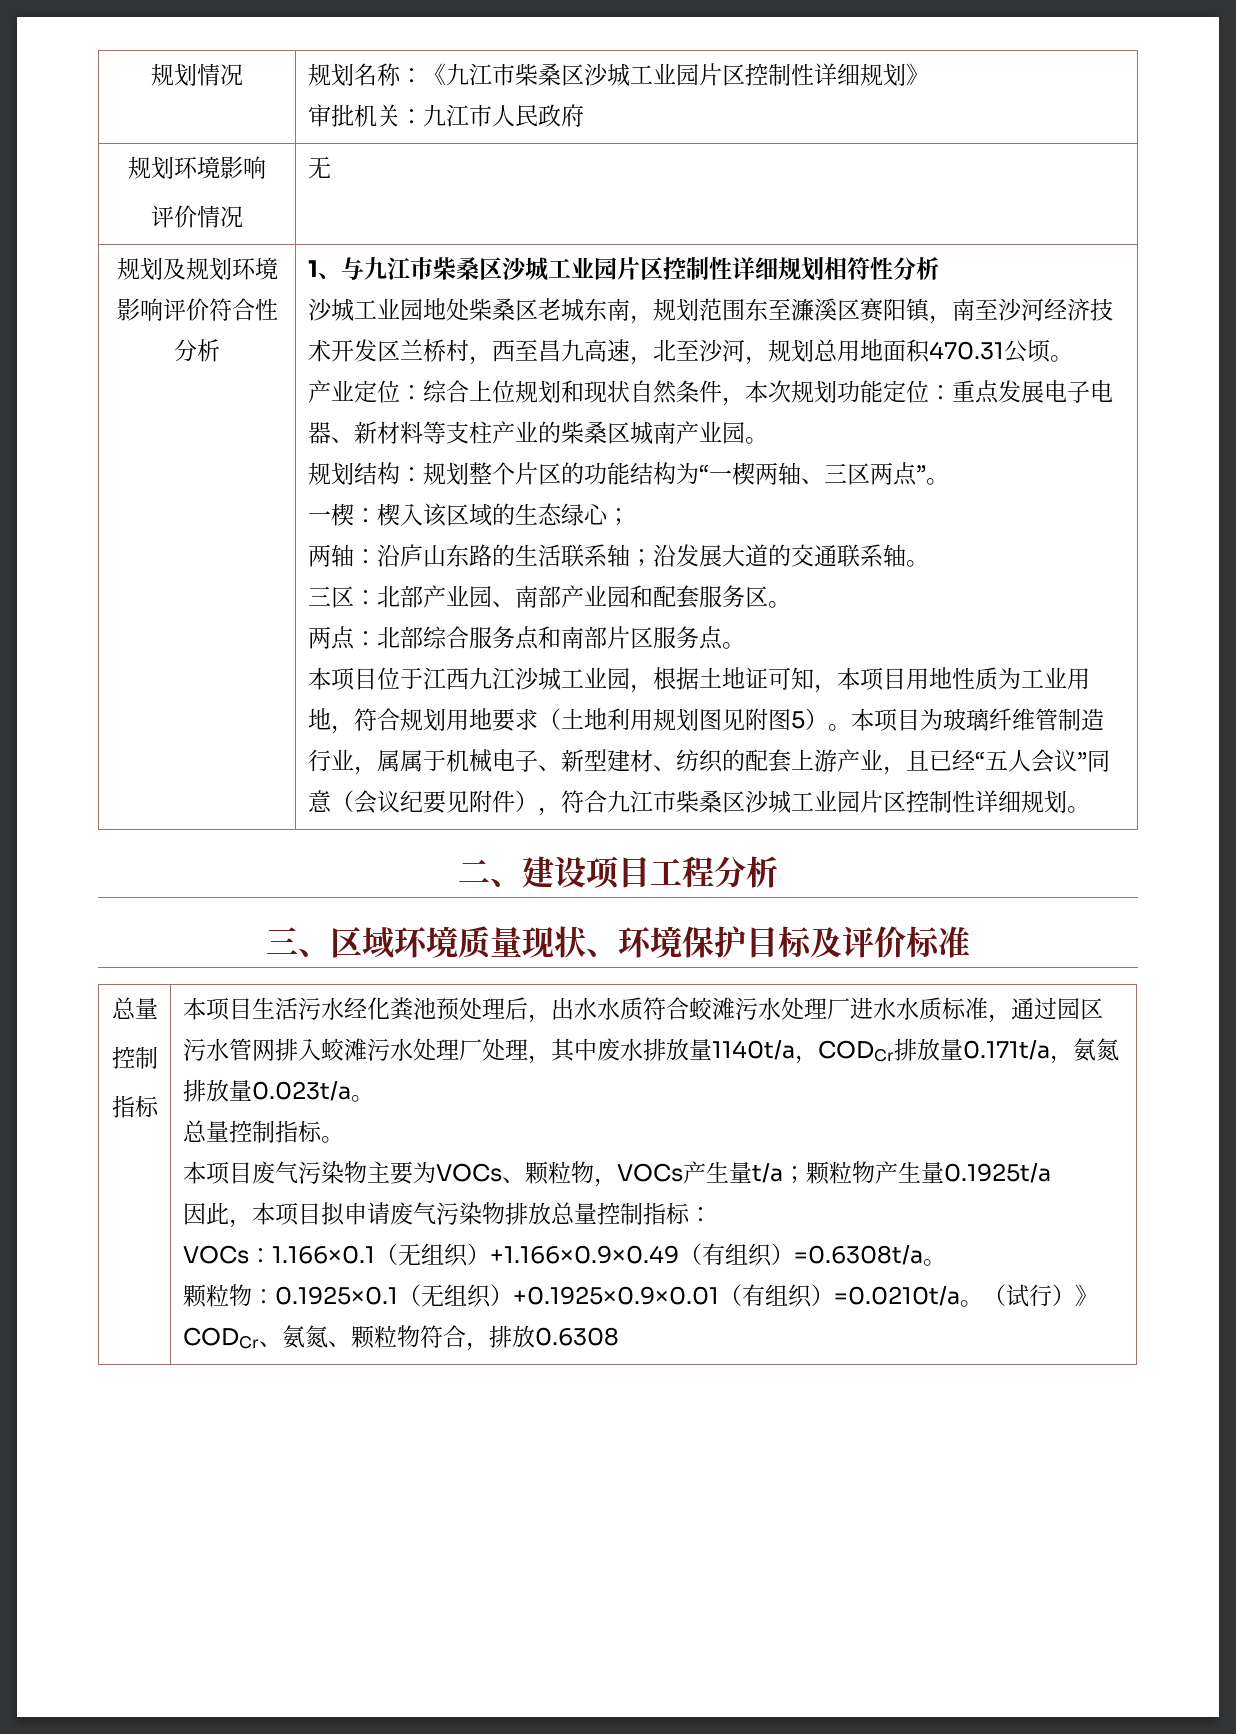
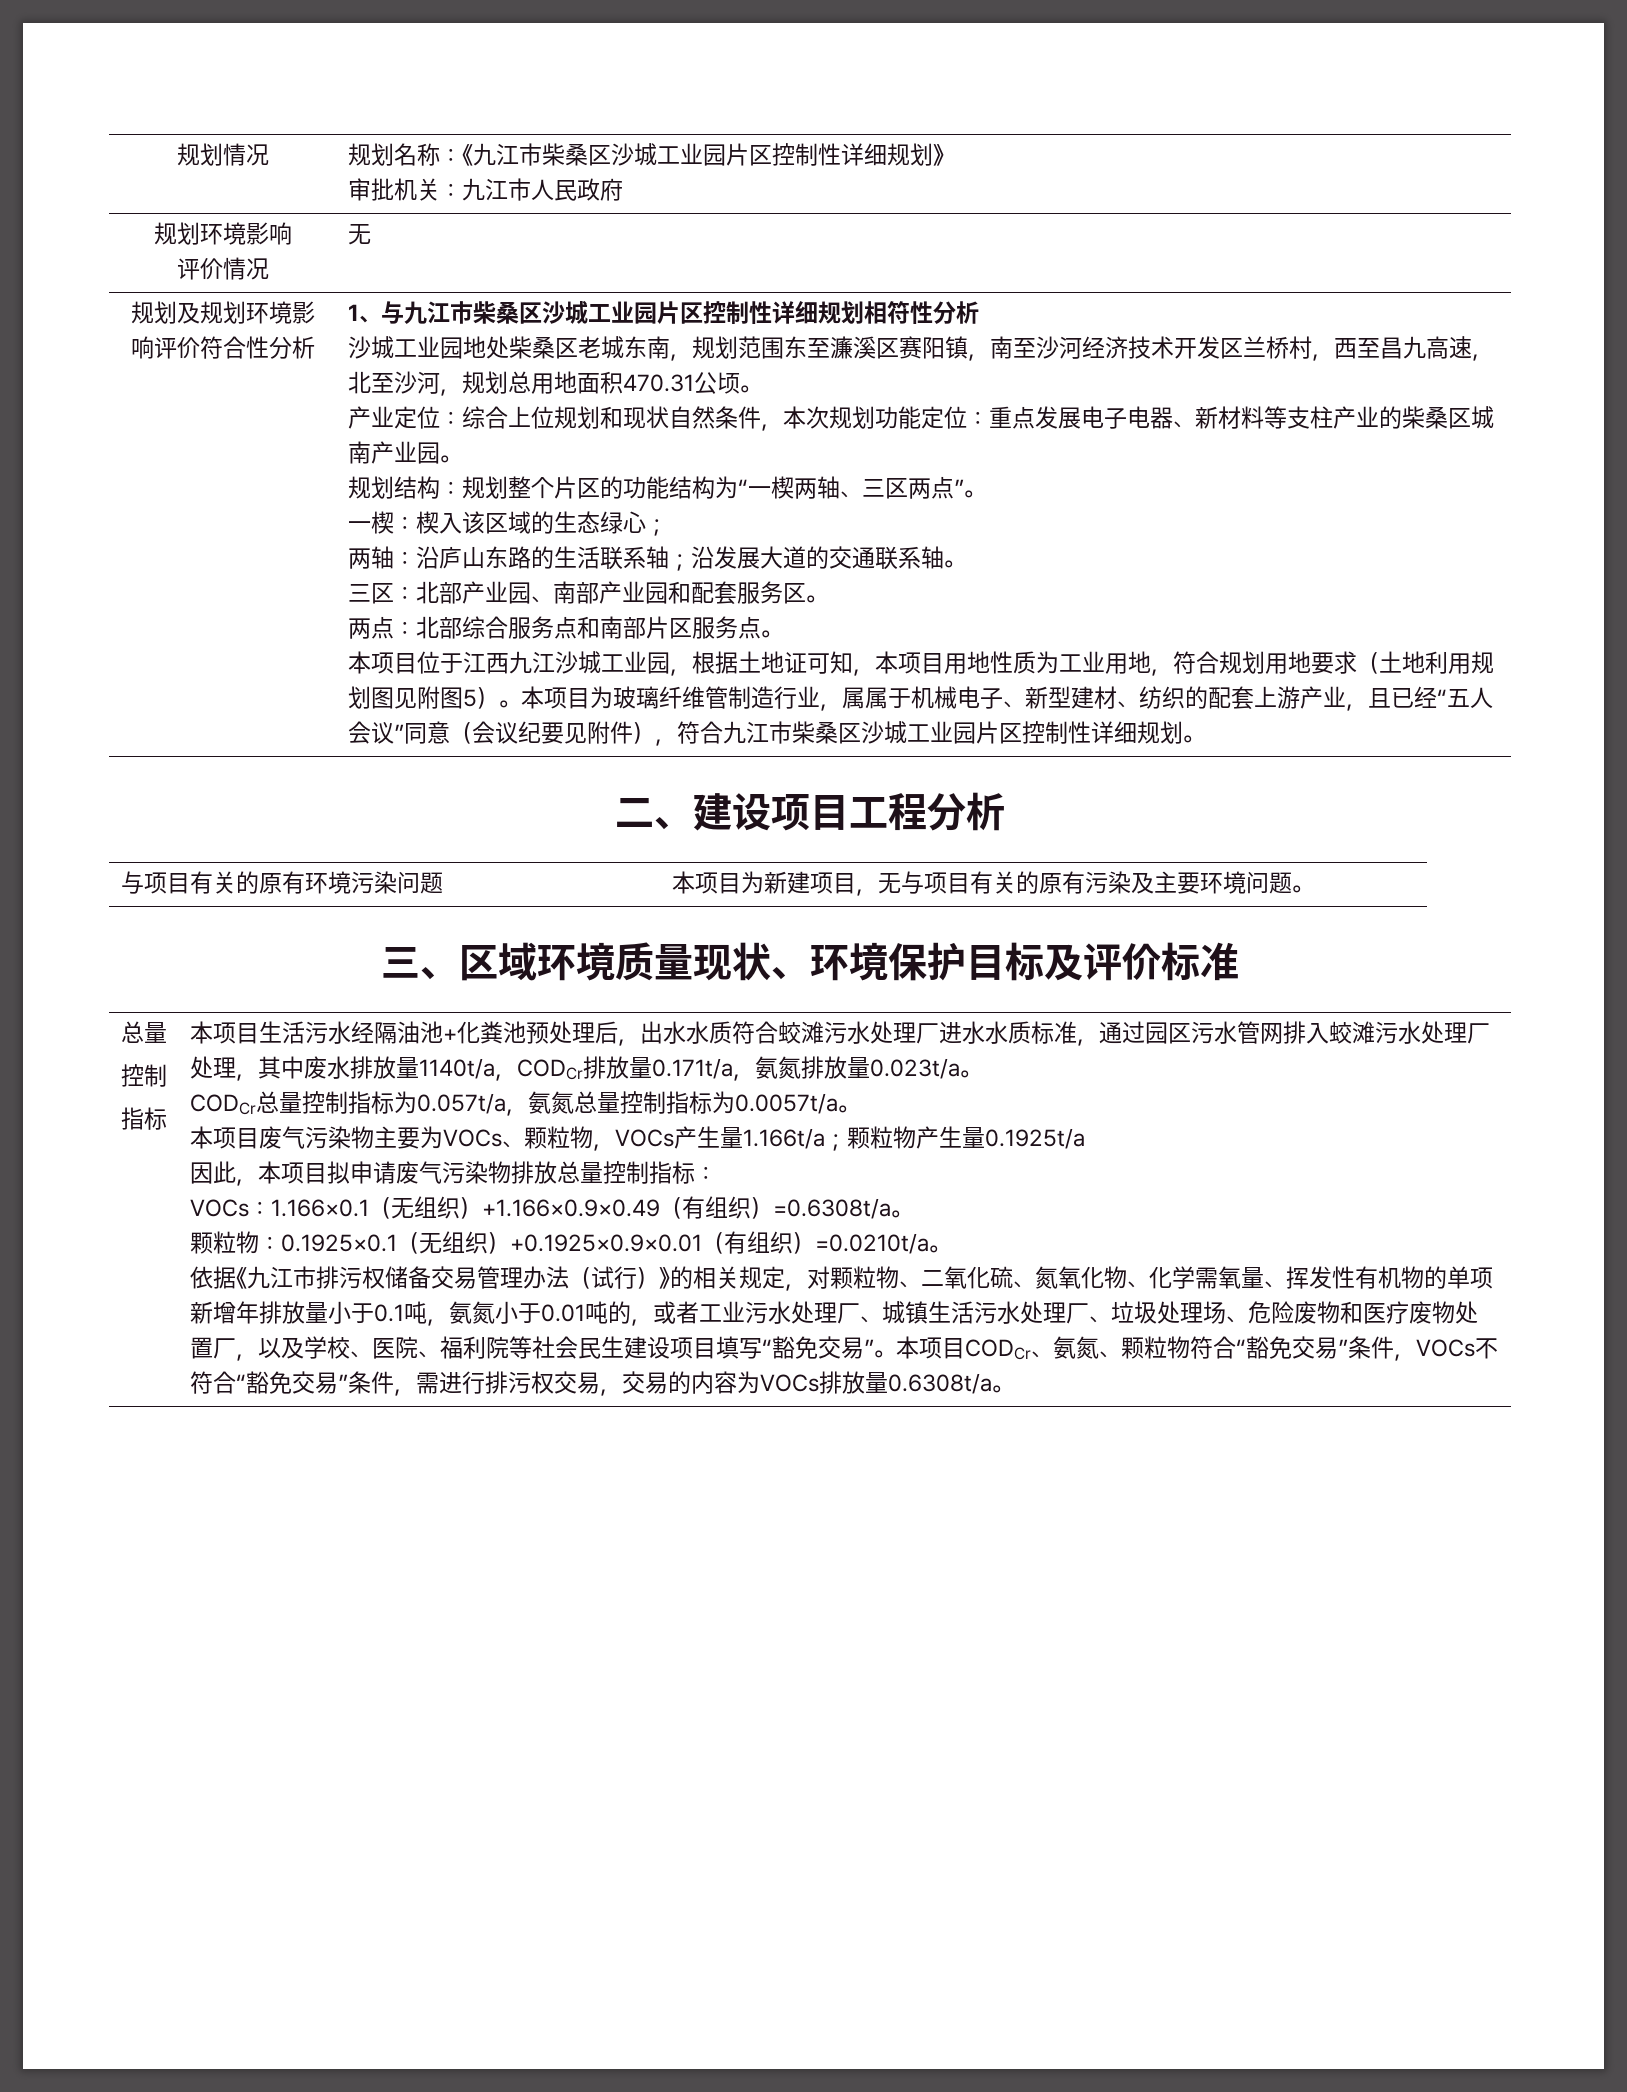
(778, 872) none -> [120,871,443,894] [671,871,1314,896] // 与项目有关的原有环境污染问题 | 本项目为新建项目，无与项目有关的原有污染及主要环境问题。
(367, 1008) none -> [373,1021,457,1044] 隔油池+
[182,1120,322,1143] 总量控制指标 -> [189,1091,838,1116] CODCr总量控制指标为0.057t/a，氨氮总量控制指标为0.0057t/a
[751,1163,783,1183] t/a -> [742,1128,825,1149] 1.166t/a
[982,1284,1098,1307] （试行）》 -> [189,1266,1493,1291] [189,1301,1478,1326] [189,1336,965,1361] // 依据《九江市排污权储备交易管理办法（试行）》的相关规定，对颗粒物、二氧化硫、氮氧化物、化学需氧量、挥发性有机物的单项新增年排放量小于0.1吨，氨氮小于0.01吨的，或者工业污水处理厂、城镇生活污水处理厂、垃圾处理场、危险废物和医疗废物处置厂，以及学校、医院、福利院等社会民生建设项目填写“豁免交易”。本项目
[465,1325,619,1351] ，排放0.6308 -> [1235,1336,1498,1361] [189,1371,1014,1396] “豁免交易”条件，VOCs不符合“豁免交易”条件，需进行排污权交易，交易的内容为VOCs排放量0.6308t/a。

